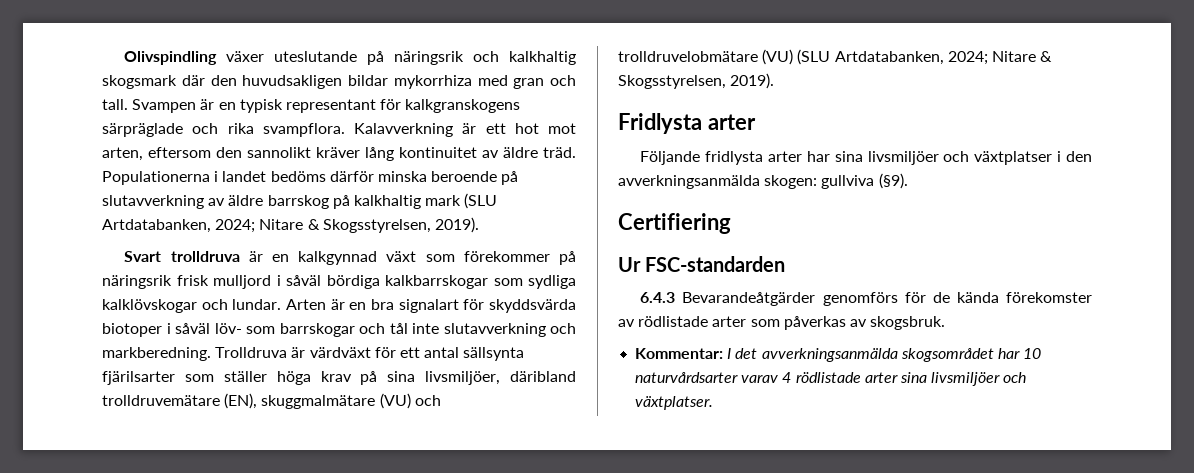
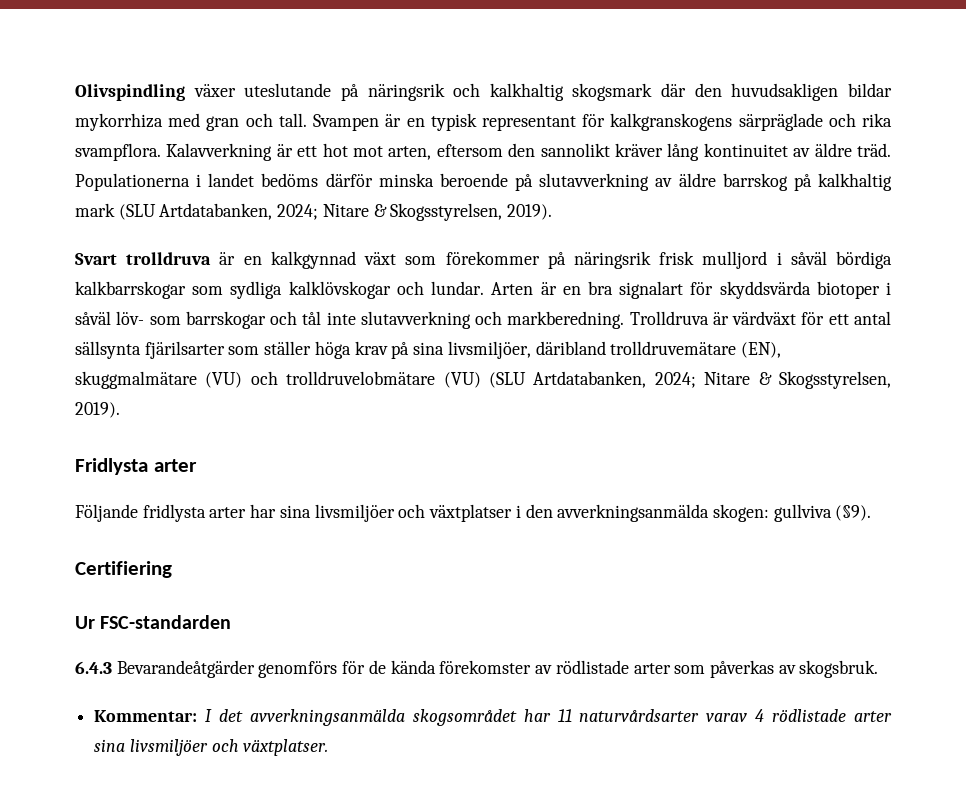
[1023,348,1042,359] 10 -> [557,709,572,722] 11

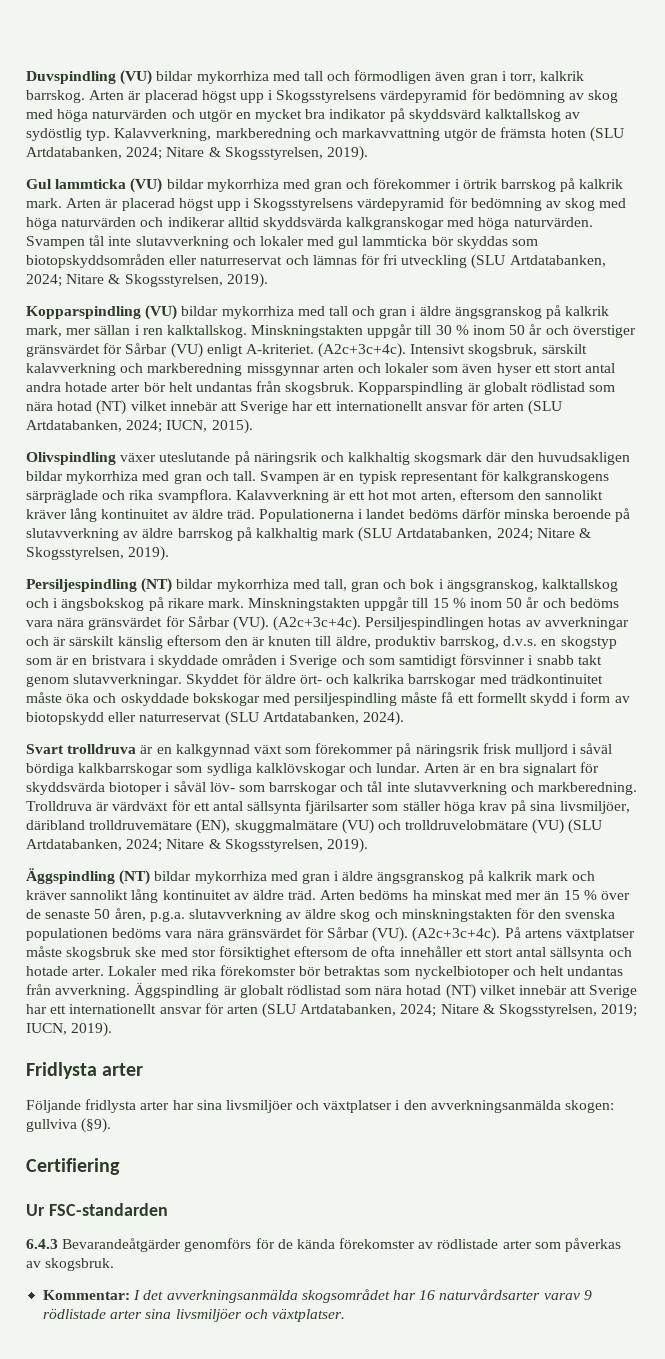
(75, 92) none -> [26,70,585,85] [26,89,619,103] [26,108,581,122] [26,127,624,142] [26,146,368,161] [26,178,624,193] [26,197,627,211] [26,217,593,230] [26,235,539,249] [26,254,606,269] [26,273,268,288] [26,305,610,320] [26,324,636,338] [26,343,587,358] [26,363,616,376] [26,381,616,395] [26,400,563,415] [26,419,253,434] Duvspindling (VU) bildar mykorrhiza med tall och förmodligen även gran i torr, kalkrik barrskog. Arten är placerad högst upp i Skogsstyrelsens värdepyramid för bedömning av skog med höga naturvärden och utgör en mycket bra indikator på skyddsvärd kalktallskog av sydöstlig typ. Kalavverkning, markberedning och markavvattning utgör de främsta hoten (SLU Artdatabanken, 2024; Nitare & Skogsstyrelsen, 2019). // Gul lammticka (VU) bildar mykorrhiza med gran och förekommer i örtrik barrskog på kalkrik mark. Arten är placerad högst upp i Skogsstyrelsens värdepyramid för bedömning av skog med höga naturvärden och indikerar alltid skyddsvärda kalkgranskogar med höga naturvärden. Svampen tål inte slutavverkning och lokaler med gul lammticka bör skyddas som biotopskyddsområden eller naturreservat och lämnas för fri utveckling (SLU Artdatabanken, 2024; Nitare & Skogsstyrelsen, 2019). // Kopparspindling (VU) bildar mykorrhiza med tall och gran i äldre ängsgranskog på kalkrik mark, mer sällan i ren kalktallskog. Minskningstakten uppgår till 30 % inom 50 år och överstiger gränsvärdet för Sårbar (VU) enligt A-kriteriet. (A2c+3c+4c). Intensivt skogsbruk, särskilt kalavverkning och markberedning missgynnar arten och lokaler som även hyser ett stort antal andra hotade arter bör helt undantas från skogsbruk. Kopparspindling är globalt rödlistad som nära hotad (NT) vilket innebär att Sverige har ett internationellt ansvar för arten (SLU Artdatabanken, 2024; IUCN, 2015). //
(553, 212) none -> [26,578,619,593] [26,597,619,611] [26,616,629,631] [26,635,617,649] [26,654,602,668] [26,673,603,687] [26,692,630,706] [26,711,404,726] // Persiljespindling (NT) bildar mykorrhiza med tall, gran och bok i ängsgranskog, kalktallskog och i ängsbokskog på rikare mark. Minskningstakten uppgår till 15 % inom 50 år och bedöms vara nära gränsvärdet för Sårbar (VU). (A2c+3c+4c). Persiljespindlingen hotas av avverkningar och är särskilt känslig eftersom den är knuten till äldre, produktiv barrskog, d.v.s. en skogstyp som är en bristvara i skyddade områden i Sverige och som samtidigt försvinner i snabb takt genom slutavverkningar. Skyddet för äldre ört- och kalkrika barrskogar med trädkontinuitet måste öka och oskyddade bokskogar med persiljespindling måste få ett formellt skydd i form av biotopskydd eller naturreservat (SLU Artdatabanken, 2024).
(120, 410) none -> [26,868,596,885] [26,889,630,903] [26,908,616,922] [26,927,636,942] [26,946,632,960] [26,965,624,979] [26,983,638,999] [26,1003,638,1018] [26,1022,113,1037] // Äggspindling (NT) bildar mykorrhiza med gran i äldre ängsgranskog på kalkrik mark och kräver sannolikt lång kontinuitet av äldre träd. Arten bedöms ha minskat med mer än 15 % över de senaste 50 åren, p.g.a. slutavverkning av äldre skog och minskningstakten för den svenska populationen bedöms vara nära gränsvärdet för Sårbar (VU). (A2c+3c+4c). På artens växtplatser måste skogsbruk ske med stor försiktighet eftersom de ofta innehåller ett stort antal sällsynta och hotade arter. Lokaler med rika förekomster bör betraktas som nyckelbiotoper och helt undantas från avverkning. Äggspindling är globalt rödlistad som nära hotad (NT) vilket innebär att Sverige har ett internationellt ansvar för arten (SLU Artdatabanken, 2024; Nitare & Skogsstyrelsen, 2019; IUCN, 2019).
[557,709,572,722] 11 -> [419,1290,436,1300] 16
[755,709,765,722] 4 -> [583,1290,592,1300] 9

